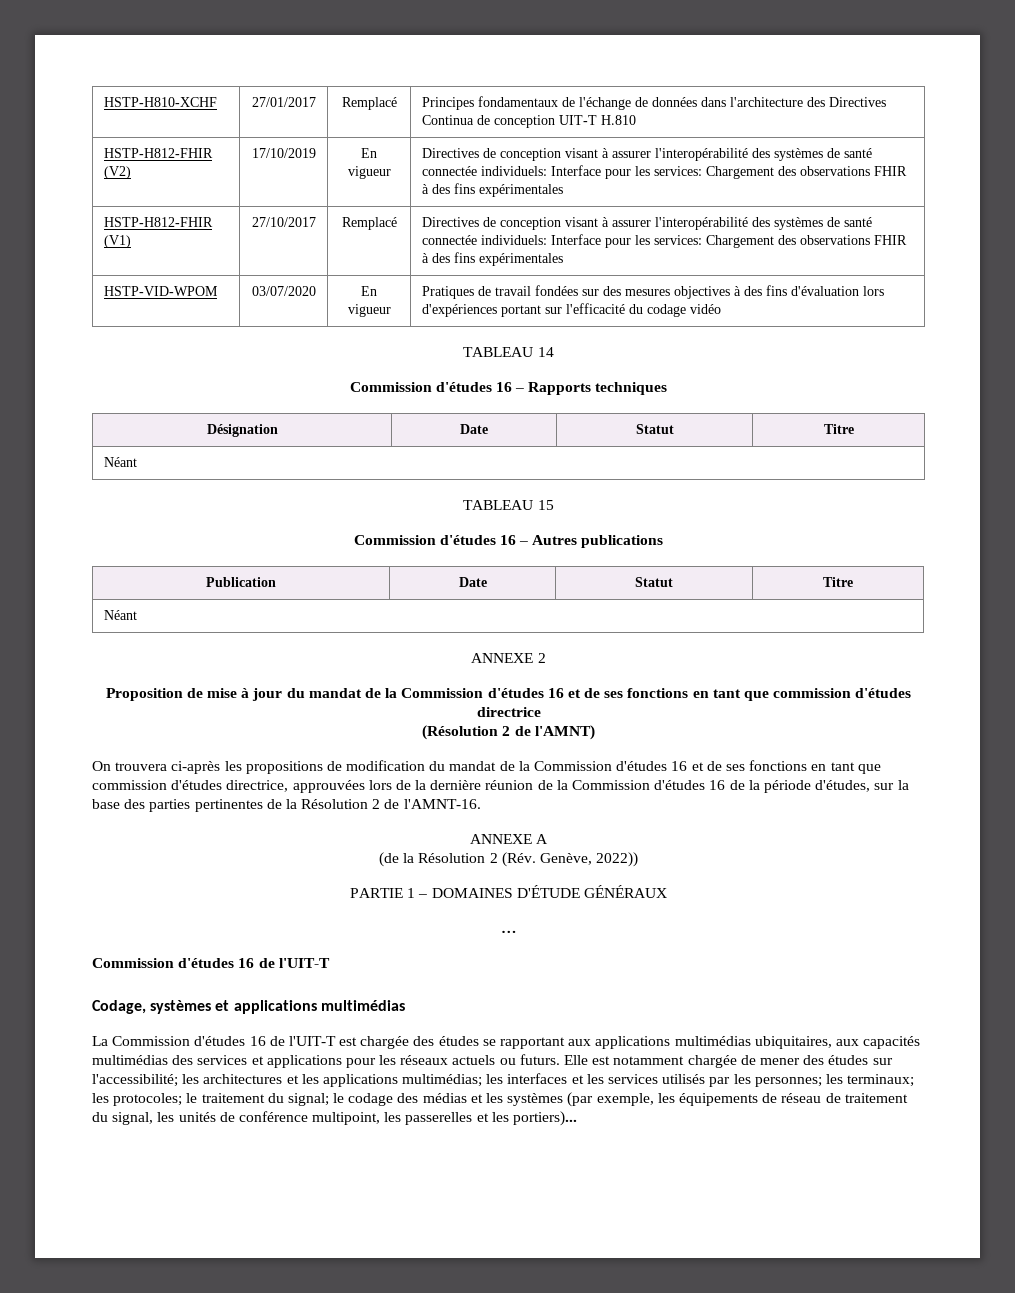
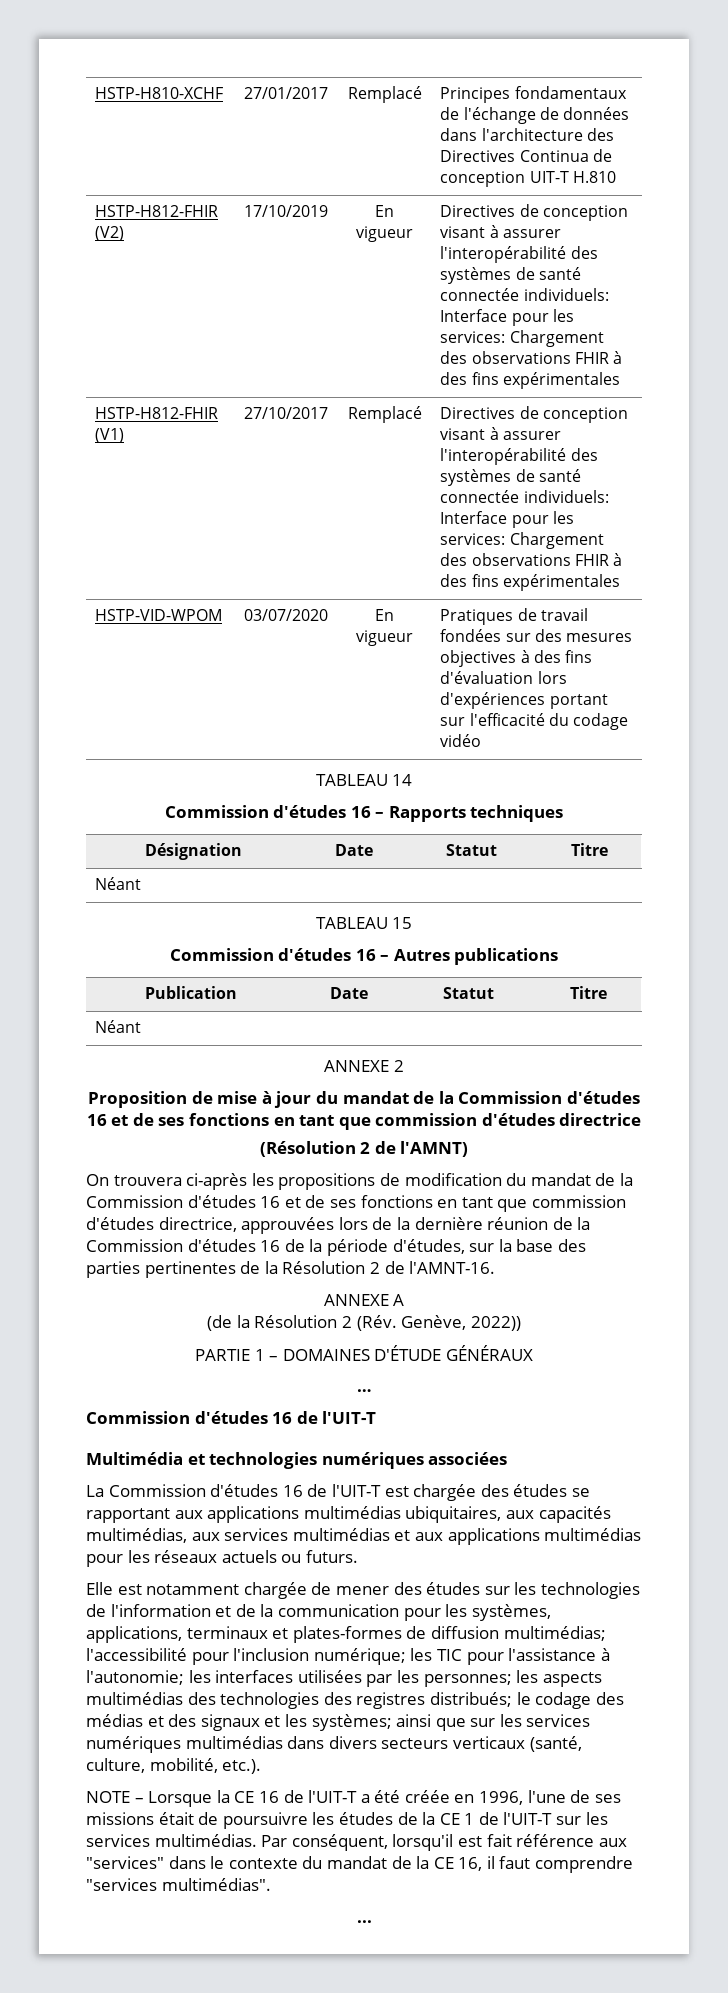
[92,1000,405,1014] Codage, systèmes et applications multimédias -> [86,1452,508,1469] Multimédia et technologies numériques associées
[92,1055,342,1068] multimédias des services et applications -> [86,1528,642,1545] multimédias, aux services multimédias et aux applications multimédias
(560, 1059) none -> (358, 1556) //
[92,1073,915,1087] [92,1093,329,1106] l'accessibilité; les architectures et les applications multimédias; les interfaces et les services utilisés par les personnes; les terminaux; les protocoles; le traitement du signal; -> [514,1582,640,1599] [86,1604,551,1621] [86,1626,606,1643] [86,1648,610,1665] [86,1670,602,1687] [86,1692,512,1709] les technologies de l'information et de la communication pour les systèmes, applications, terminaux et plates-formes de diffusion multimédias; l'accessibilité pour l'inclusion numérique; les TIC pour l'assistance à l'autonomie; les interfaces utilisées par les personnes; les aspects multimédias des technologies des registres distribués;
[486,1092,908,1107] [92,1111,578,1126] les systèmes (par exemple, les équipements de réseau de traitement du signal, les unités de conférence multipoint, les passerelles et les portiers)... -> [168,1714,591,1731] [86,1736,582,1753] [86,1758,262,1774] [86,1790,621,1807] [86,1812,608,1829] [86,1834,627,1851] [86,1856,634,1873] [86,1878,271,1891] [356,1920,372,1923] des signaux et les systèmes; ainsi que sur les services numériques multimédias dans divers secteurs verticaux (santé, culture, mobilité, etc.). // NOTE – Lorsque la CE 16 de l'UIT-T a été créée en 1996, l'une de ses missions était de poursuivre les études de la CE 1 de l'UIT-T sur les services multimédias. Par conséquent, lorsqu'il est fait référence aux "services" dans le contexte du mandat de la CE 16, il faut comprendre "services multimédias". // ...

